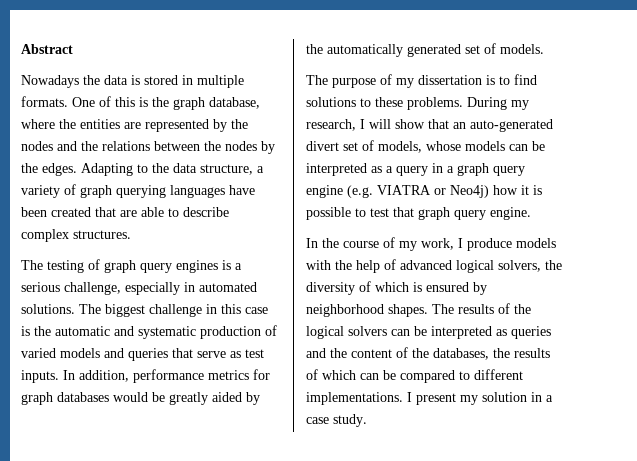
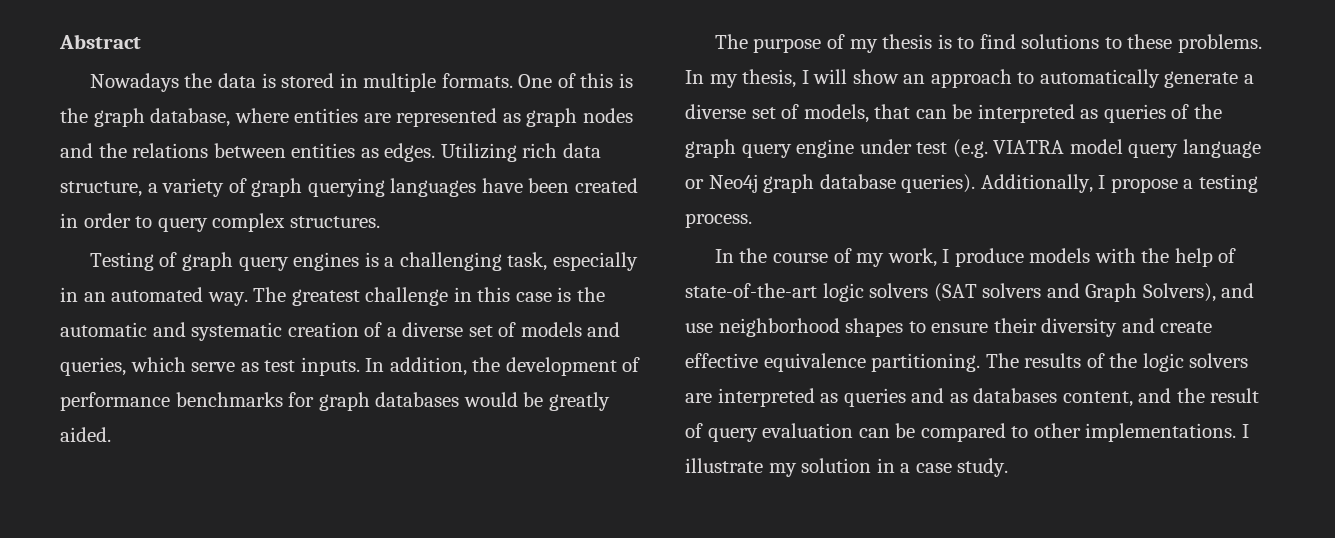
[59,119,76,129] the -> (289, 115) none
[213,119,248,132] by the -> [502,108,578,127] as graph
[204,141,275,154] [21,163,169,176] the nodes by the edges. Adapting to the -> [291,143,558,162] entities as edges. Utilizing rich
[95,207,229,217] that are able to describe -> [60,213,208,232] in order to query
[21,260,84,273] The testing -> [89,252,154,271] Testing
[21,282,257,295] [21,304,145,317] serious challenge, especially in automated solutions. The biggest -> [399,252,638,271] [60,287,360,306] challenging task, especially in an automated way. The greatest
[200,325,277,339] [21,348,193,361] production of varied models and queries that -> [287,322,621,337] [60,357,186,376] creation of a diverse set of models and queries, which
[133,369,249,383] performance metrics -> [472,357,641,376] [60,392,283,411] the development of performance benchmarks
[212,392,260,405] [306,43,544,57] aided by the automatically generated set of models. -> [60,427,111,442] aided.
[418,75,482,85] dissertation -> [882,34,933,49] thesis
[467,97,529,110] [306,119,553,132] [306,141,339,151] During my research, I will show that an auto-generated divert -> [685,69,1254,88] [685,104,746,119] In my thesis, I will show an approach to automatically generate a diverse
[426,141,545,151] [306,163,525,176] [306,185,542,198] [306,207,531,220] whose models can be interpreted as a query in a graph query engine (e.g. VIATRA or Neo4j) how it is possible to test that graph query engine. -> [874,104,1222,123] [685,139,1261,158] [685,174,1258,193] [685,213,752,228] that can be interpreted as queries of the graph query engine under test (e.g. VIATRA model query language or Neo4j graph database queries). Additionally, I propose a testing process.
[400,260,562,273] [306,281,487,295] [306,303,531,317] [306,326,551,339] [306,347,550,360] [306,369,356,380] advanced logical solvers, the diversity of which is ensured by neighborhood shapes. The results of the logical solvers can be interpreted as queries and the content of the databases, the results of which -> [685,283,1255,302] [685,318,1213,337] [685,353,1249,372] [685,388,1260,407] [685,423,854,442] state-of-the-art logic solvers (SAT solvers and Graph Solvers), and use neighborhood shapes to ensure their diversity and create effective equivalence partitioning. The results of the logic solvers are interpreted as queries and as databases content, and the result of query evaluation
[474,369,523,380] different -> [1033,423,1081,438] other
[416,393,456,405] present -> [685,458,763,473] illustrate

